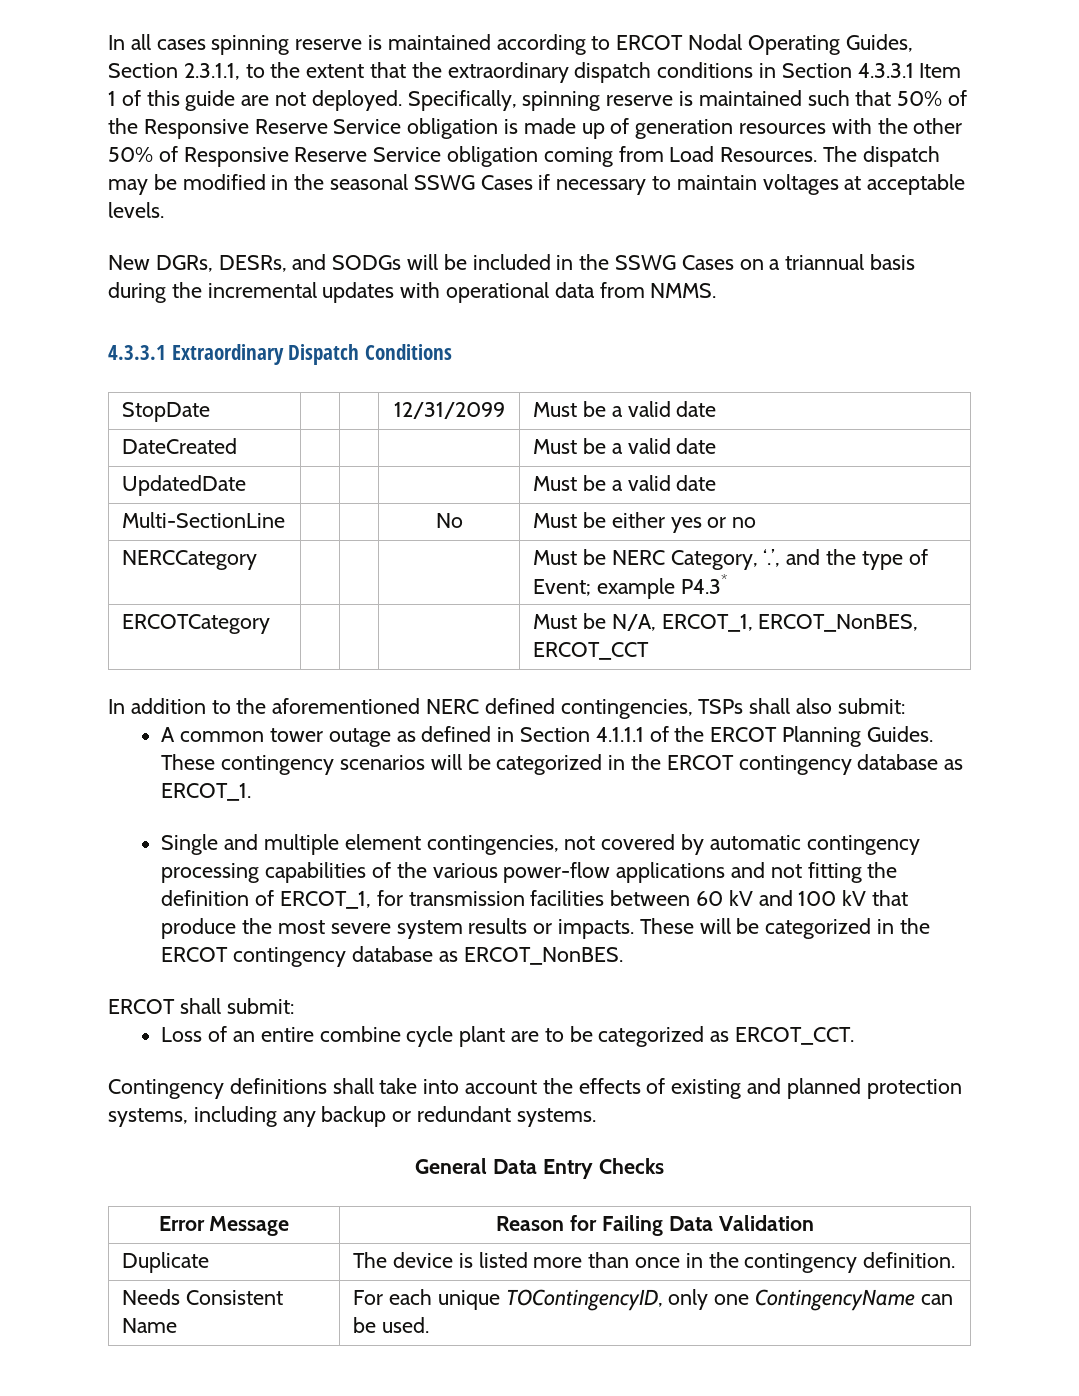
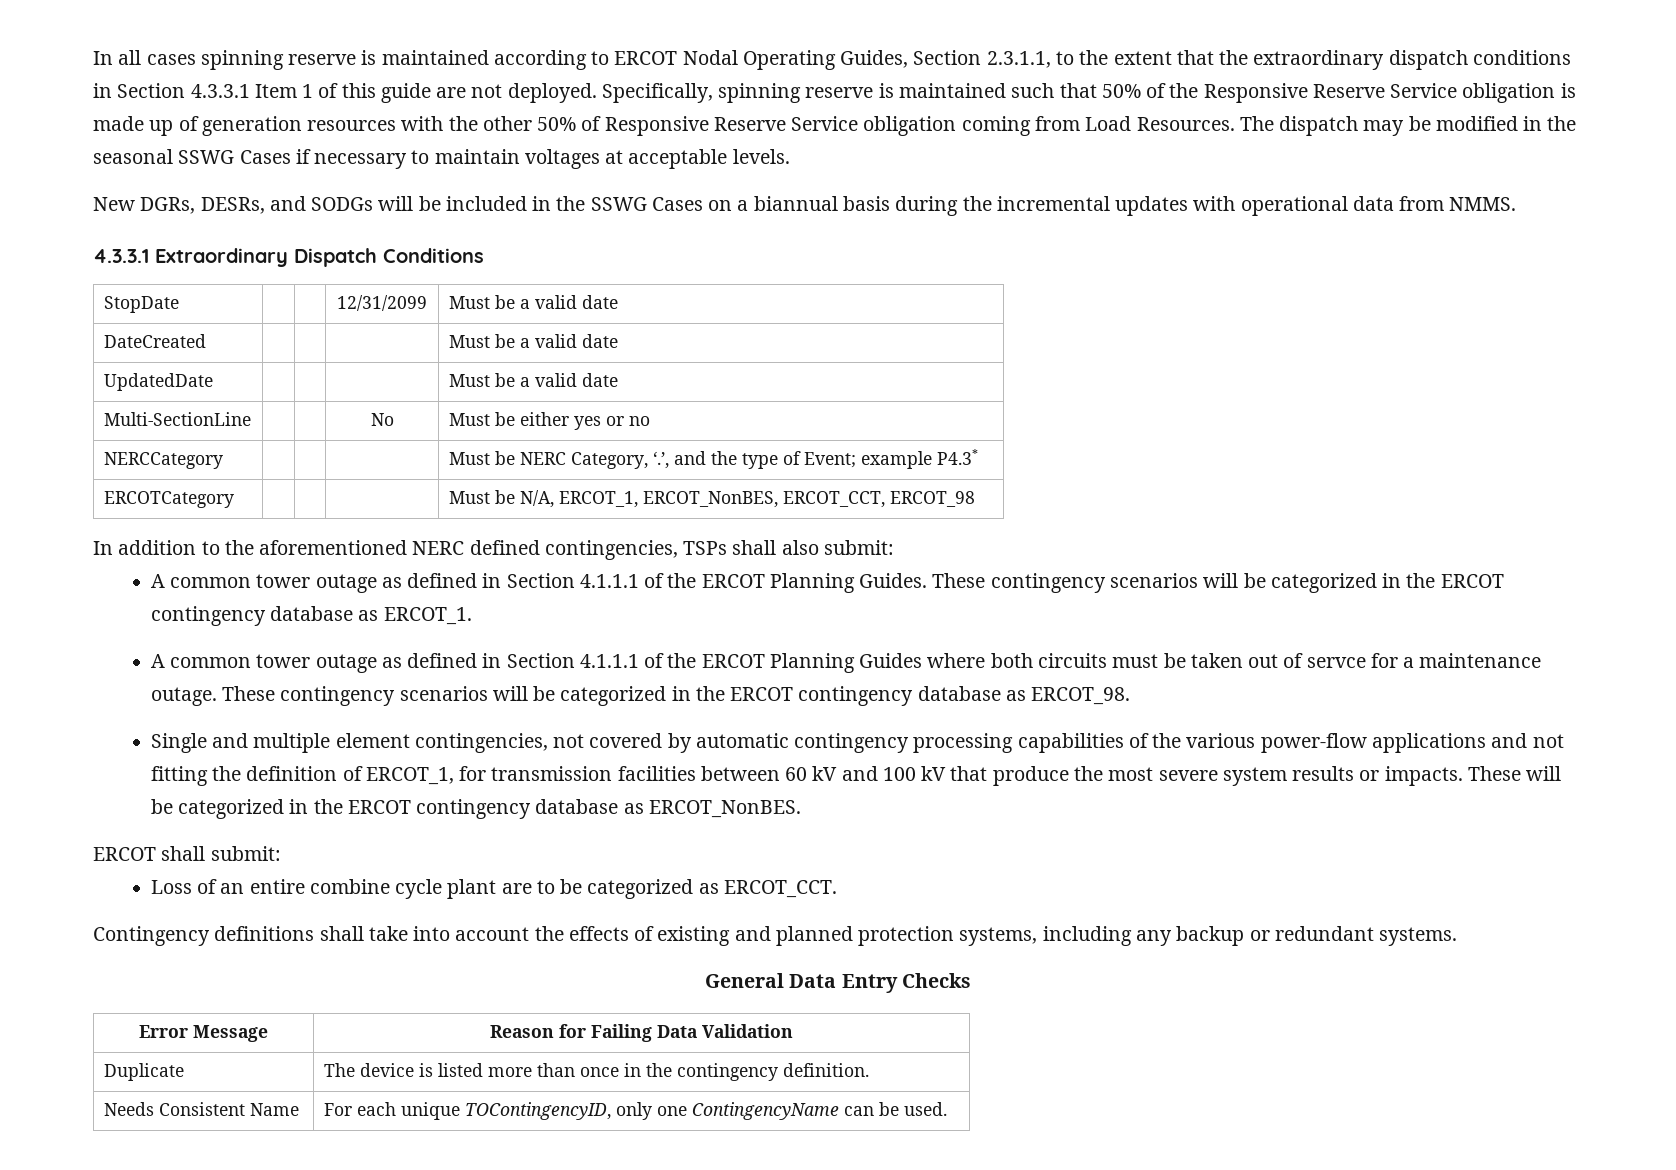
[785,254,865,270] triannual -> [753,196,838,211] biannual
[533,642,650,660] ERCOT_CCT -> [782,491,975,508] ERCOT_CCT, ERCOT_98
(252, 792) none -> [150,653,1542,673] [150,686,1131,706] // A common tower outage as defined in Section 4.1.1.1 of the ERCOT Planning Guides where both circuits must be taken out of servce for a maintenance outage. These contingency scenarios will be categorized in the ERCOT contingency database as ERCOT_98.

